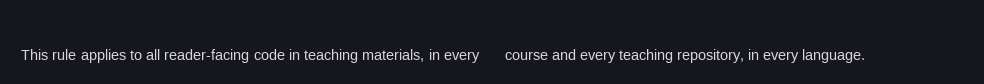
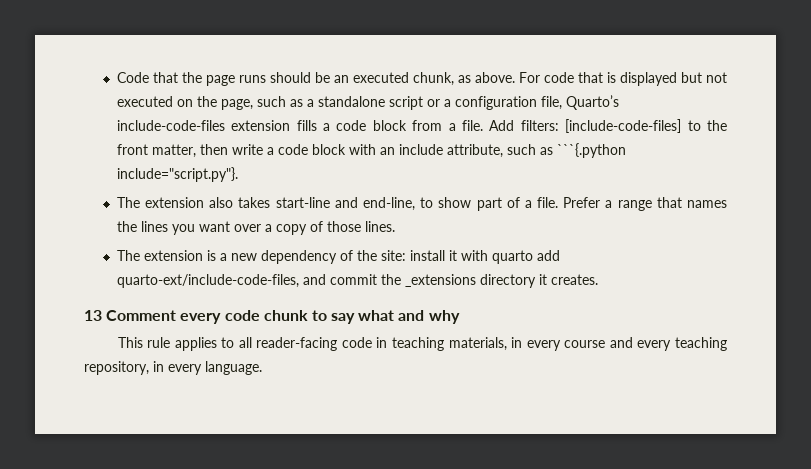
(21, 54) none -> [116,72,728,86] [116,95,619,110] [116,119,727,133] [116,143,626,158] [116,167,238,182] [116,197,728,211] [116,221,395,235] [116,250,560,264] [116,274,598,288] [84,310,460,324] Code that the page runs should be an executed chunk, as above. For code that is displayed but not executed on the page, such as a standalone script or a configuration file, Quarto’s include-code-files extension fills a code block from a file. Add filters: [include-code-files] to the front matter, then write a code block with an include attribute, such as ```{.python include="script.py"}. // The extension also takes start-line and end-line, to show part of a file. Prefer a range that names the lines you want over a copy of those lines. // The extension is a new dependency of the site: install it with quarto add quarto-ext/include-code-files, and commit the _extensions directory it creates. // 13 Comment every code chunk to say what and why //

